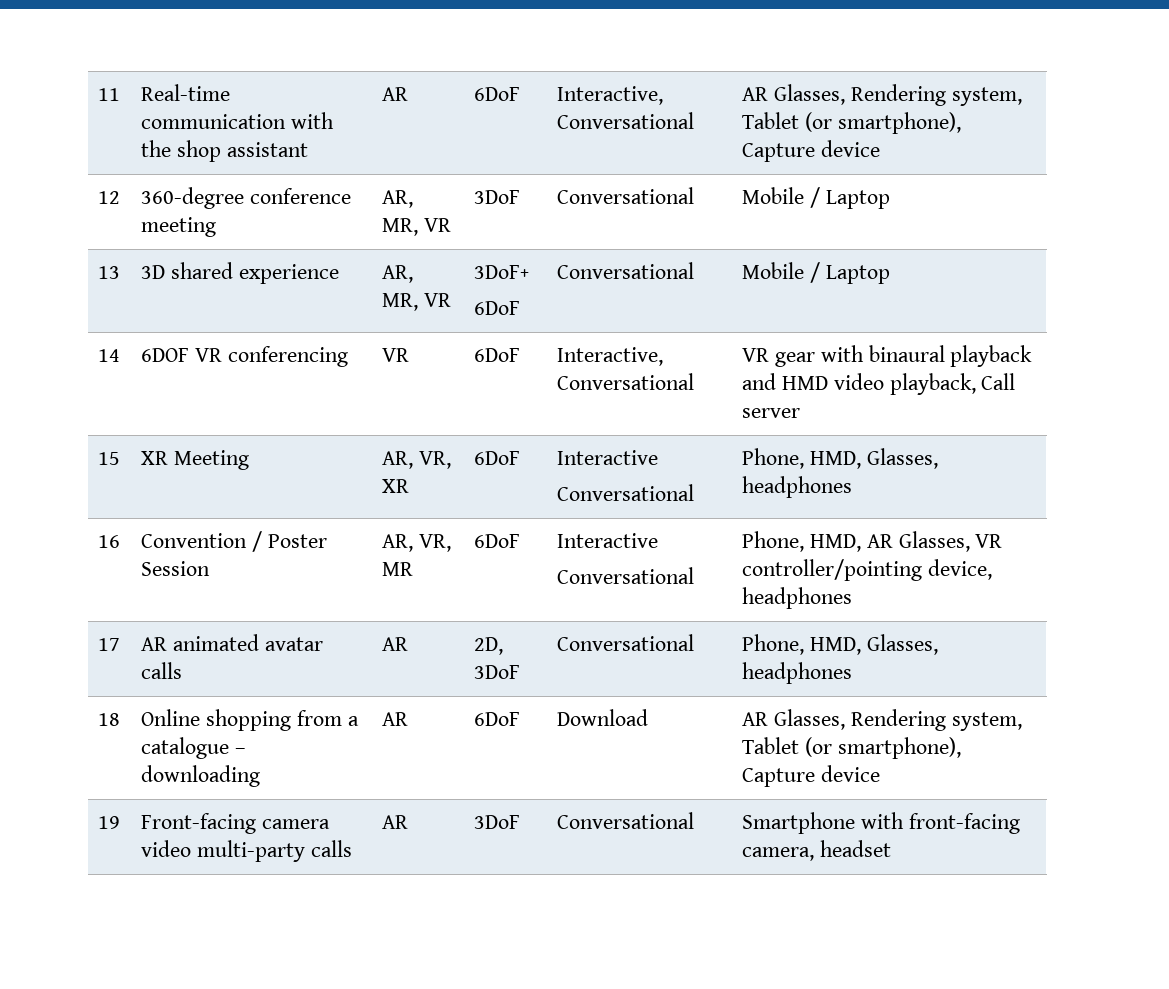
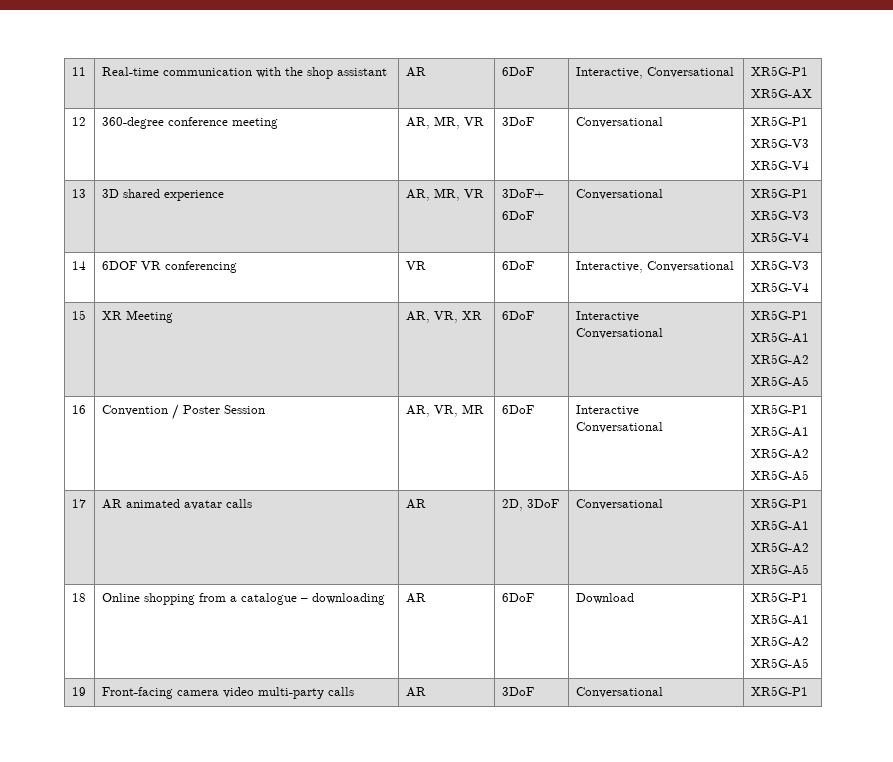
[742,84,1022,106] [742,112,961,134] [742,140,881,162] AR Glasses, Rendering system, Tablet (or smartphone), Capture device -> [750,66,808,76] [750,88,812,99] XR5G-P1 // XR5G-AX
[742,187,890,209] Mobile / Laptop -> [750,116,808,126] [750,138,809,148] [750,160,809,170] XR5G-P1 // XR5G-V3 // XR5G-V4
[742,262,890,284] Mobile / Laptop -> [750,188,808,198] [750,210,809,220] [750,232,809,242] XR5G-P1 // XR5G-V3 // XR5G-V4
[742,345,1033,367] [742,373,1016,395] [742,408,801,418] VR gear with binaural playback and HMD video playback, Call server -> [750,260,809,270] [750,282,809,292] XR5G-V3 // XR5G-V4
[742,448,938,469] [742,476,853,498] Phone, HMD, Glasses, headphones -> [750,310,808,320] [750,332,809,343] [750,354,809,365] [750,376,809,387] XR5G-P1 // XR5G-A1 // XR5G-A2 // XR5G-A5
[742,531,1003,552] [742,559,993,581] [742,587,853,609] Phone, HMD, AR Glasses, VR controller/pointing device, headphones -> [750,404,808,414] [750,426,809,437] [750,448,809,459] [750,470,809,481] XR5G-P1 // XR5G-A1 // XR5G-A2 // XR5G-A5
[742,634,938,655] [742,662,853,684] Phone, HMD, Glasses, headphones -> [750,498,808,508] [750,520,809,531] [750,542,809,553] [750,564,809,575] XR5G-P1 // XR5G-A1 // XR5G-A2 // XR5G-A5
[742,709,1022,731] [742,737,961,759] [742,765,881,787] AR Glasses, Rendering system, Tablet (or smartphone), Capture device -> [750,592,808,602] [750,614,809,625] [750,636,809,647] [750,658,809,669] XR5G-P1 // XR5G-A1 // XR5G-A2 // XR5G-A5
[742,812,1020,834] [742,840,892,861] Smartphone with front-facing camera, headset -> [750,686,808,696] XR5G-P1

